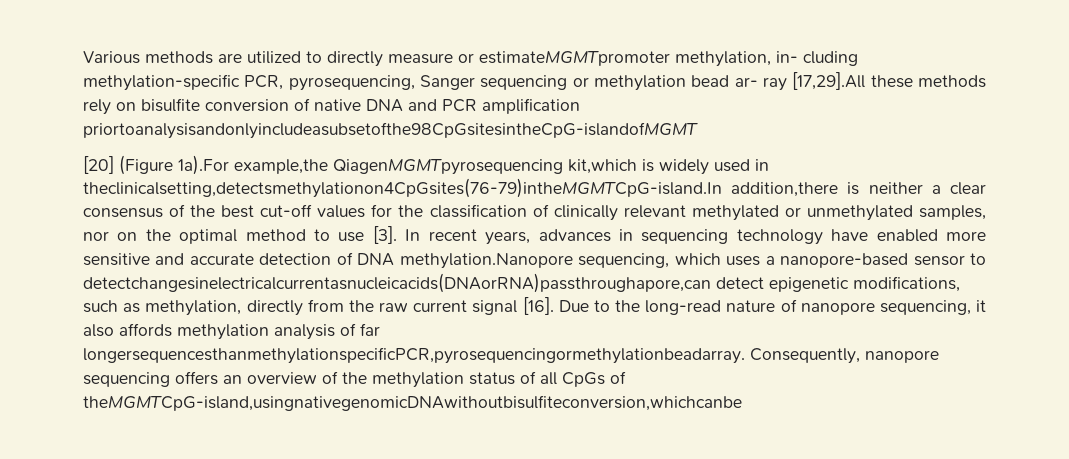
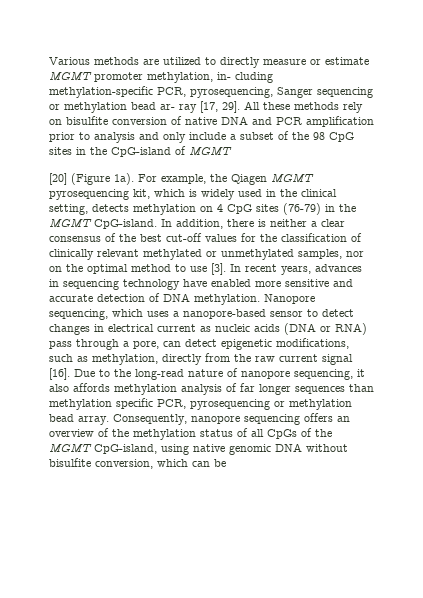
[479,51,670,66] estimateMGMTpromoter -> [325,57,369,65] [49,72,143,82] estimate MGMT promoter
[792,72,866,90] [17,29].All -> [200,101,260,113] [17, 29]. All
[83,122,698,139] [83,155,769,175] [83,178,839,198] priortoanalysisandonlyincludeasubsetofthe98CpGsitesintheCpG-islandofMGMT // [20] (Figure 1a).For example,the QiagenMGMTpyrosequencing kit,which is widely used in theclinicalsetting,detectsmethylationon4CpGsites(76-79)intheMGMTCpG-island.In addition,there -> [49,131,354,143] [49,146,232,157] [49,173,314,185] [49,189,337,200] [49,203,356,215] [49,219,254,229] prior to analysis and only include a subset of the 98 CpG sites in the CpG-island of MGMT // [20] (Figure 1a). For example, the Qiagen MGMT pyrosequencing kit, which is widely used in the clinical setting, detects methylation on 4 CpG sites (76-79) in the MGMT CpG-island. In addition, there
[399,253,573,269] methylation.Nanopore -> [194,294,315,305] methylation. Nanopore
[83,273,711,293] detectchangesinelectricalcurrentasnucleicacids(DNAorRNA)passthroughapore,can -> [322,309,354,317] [49,323,367,335] [49,339,181,350] detect changes in electrical current as nucleic acids (DNA or RNA) pass through a pore, can
[83,347,745,364] longersequencesthanmethylationspecificPCR,pyrosequencingormethylationbeadarray. -> [259,384,374,395] [49,398,352,410] [49,414,109,425] longer sequences than methylation specific PCR, pyrosequencing or methylation bead array.
[83,395,742,411] theMGMTCpG-island,usingnativegenomicDNAwithoutbisulfiteconversion,whichcanbe -> [315,429,332,437] [49,443,348,455] [49,458,226,469] the MGMT CpG-island, using native genomic DNA without bisulfite conversion, which can be

